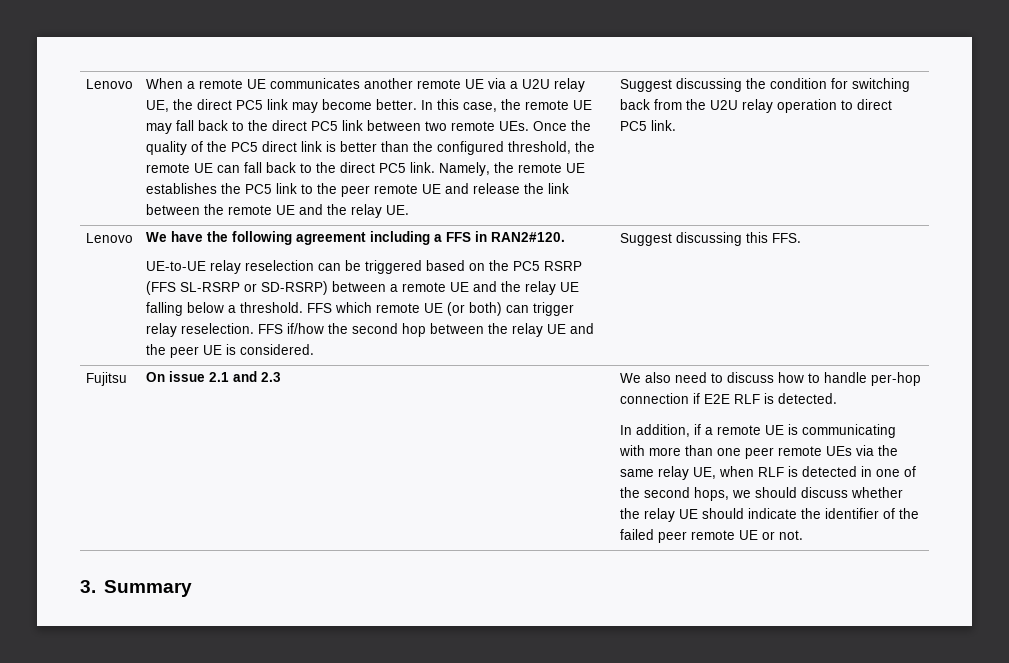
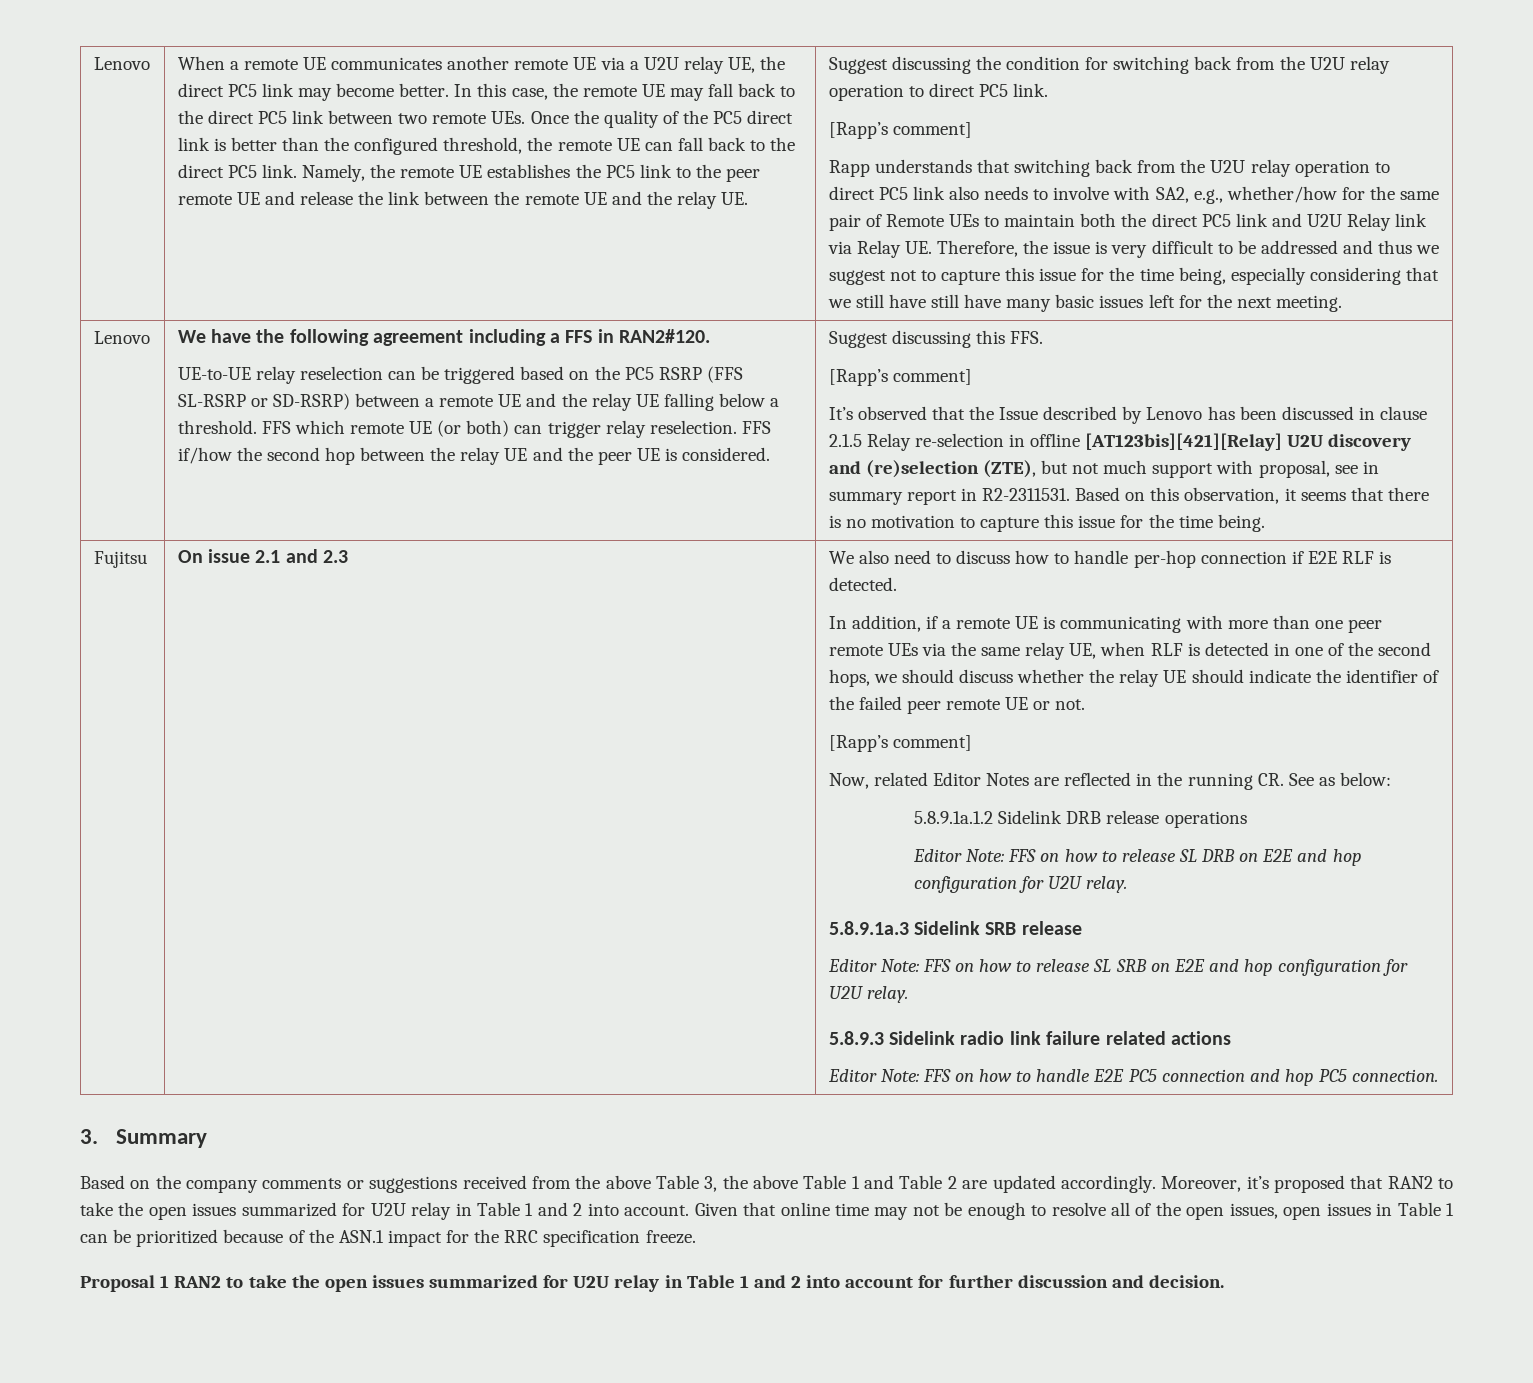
(677, 125) none -> [828,122,972,139] [828,159,1390,177] [828,186,1440,204] [828,213,1428,231] [827,240,1440,258] [828,267,1440,285] [827,294,1343,312] // [Rapp’s comment] // Rapp understands that switching back from the U2U relay operation to direct PC5 link also needs to involve with SA2, e.g., whether/how for the same pair of Remote UEs to maintain both the direct PC5 link and U2U Relay link via Relay UE. Therefore, the issue is very difficult to be addressed and thus we suggest not to capture this issue for the time being, especially considering that we still have still have many basic issues left for the next meeting.
(802, 238) none -> [828,369,972,386] [828,406,1428,424] [828,433,1412,451] [828,460,1379,478] [828,487,1429,505] [828,514,1265,532] // [Rapp’s comment] // It’s observed that the Issue described by Lenovo has been discussed in clause 2.1.5 Relay re-selection in offline [AT123bis][421][Relay] U2U discovery and (re)selection (ZTE), but not much support with proposal, see in summary report in R2-2311531. Based on this observation, it seems that there is no motivation to capture this issue for the time being.
[80,580,192,597] // 3. Summary -> [828,735,972,752] [828,772,1392,790] [914,810,1247,828] [913,849,1362,866] [914,876,1128,893] [828,921,1082,935] [827,959,1409,976] [828,986,908,1003] [828,1031,1231,1045] [827,1069,1439,1086] [80,1129,207,1148] [80,1175,1454,1193] [80,1202,1455,1220] [80,1229,696,1247] [80,1275,1224,1292] // [Rapp’s comment] // Now, related Editor Notes are reflected in the running CR. See as below: // 5.8.9.1a.1.2 Sidelink DRB release operations // Editor Note: FFS on how to release SL DRB on E2E and hop configuration for U2U relay. // 5.8.9.1a.3 Sidelink SRB release // Editor Note: FFS on how to release SL SRB on E2E and hop configuration for U2U relay. // 5.8.9.3 Sidelink radio link failure related actions // Editor Note: FFS on how to handle E2E PC5 connection and hop PC5 connection. // 3. Summary // Based on the company comments or suggestions received from the above Table 3, the above Table 1 and Table 2 are updated accordingly. Moreover, it’s proposed that RAN2 to take the open issues summarized for U2U relay in Table 1 and 2 into account. Given that online time may not be enough to resolve all of the open issues, open issues in Table 1 can be prioritized because of the ASN.1 impact for the RRC specification freeze. // Proposal 1 RAN2 to take the open issues summarized for U2U relay in Table 1 and 2 into account for further discussion and decision.

